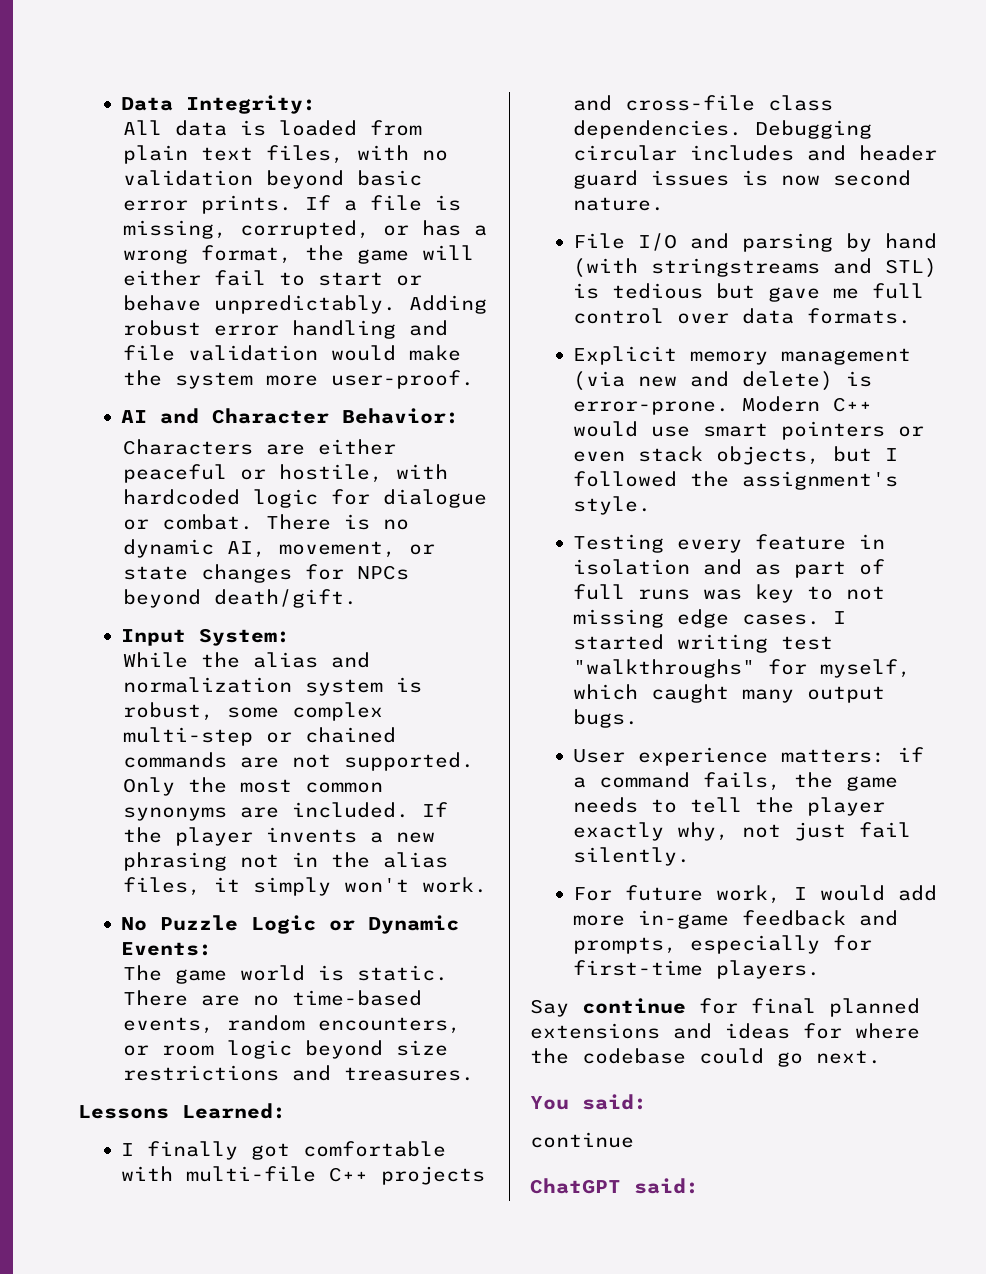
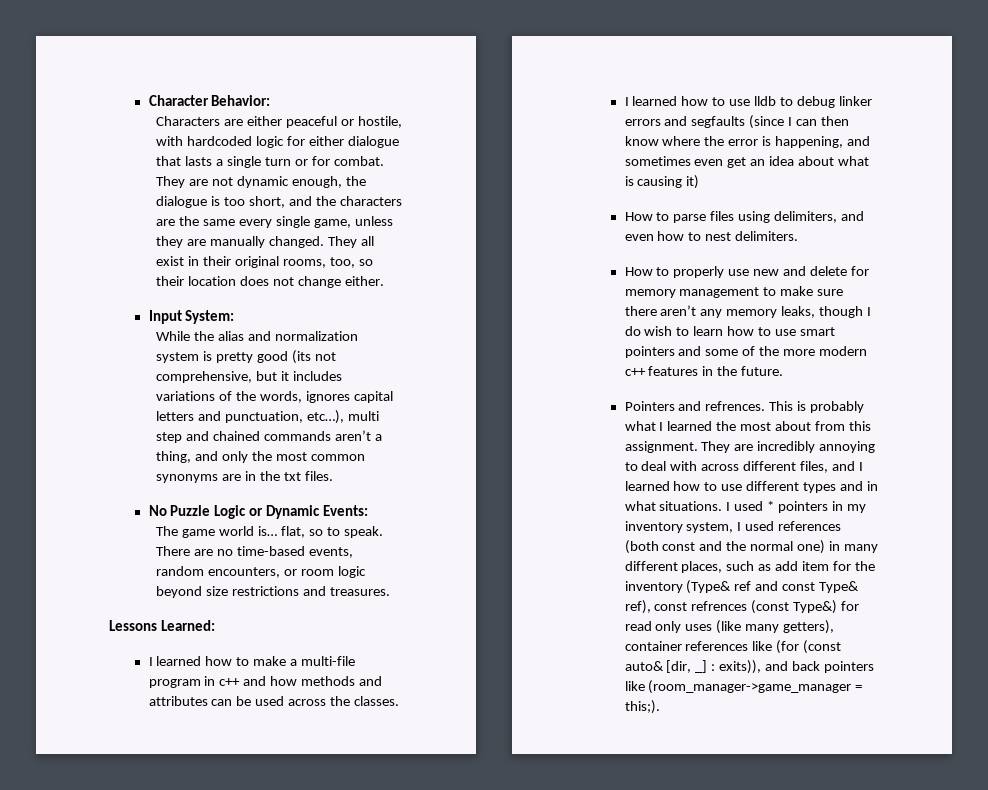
[120,95,316,114] [122,120,422,136] [122,145,448,164] [122,170,422,189] [122,195,461,214] [122,220,487,239] [122,245,474,264] [122,270,422,286] [122,295,487,314] [122,320,448,339] [122,345,461,361] [122,370,474,389] [120,408,199,424] Data Integrity: // All data is loaded from plain text files, with no validation beyond basic error prints. If a file is missing, corrupted, or has a wrong format, the game will either fail to start or behave unpredictably. Adding robust error handling and file validation would make the system more user-proof. // AI and -> (148, 100) none
[382,489,487,508] [122,514,409,530] [122,539,435,558] [122,564,409,583] [122,589,357,608] dialogue or combat. There is no dynamic AI, movement, or state changes for NPCs beyond death/gift. -> [308,136,399,148] [156,156,384,168] [156,176,366,188] [156,196,402,208] [156,216,393,228] [156,236,374,248] [156,256,373,268] [156,276,384,288] either dialogue that lasts a single turn or for combat. They are not dynamic enough, the dialogue is too short, and the characters are the same every single game, unless they are manually changed. They all exist in their original rooms, too, so their location does not change either.
[122,702,383,721] [122,727,396,746] [122,752,474,771] [122,777,175,796] robust, some complex multi-step or chained commands are not supported. Only -> [216,350,336,364] [156,371,342,383] [156,391,393,403] [156,410,379,424] [156,430,382,443] [156,451,249,463] pretty good (its not comprehensive, but it includes variations of the words, ignores capital letters and punctuation, etc…), multi step and chained commands aren’t a thing, and only
[291,802,448,818] [122,827,435,846] [122,852,448,871] [122,877,487,896] included. If the player invents a new phrasing not in the alias files, it simply won't work. -> [245,471,333,481] in the txt files.
[317,965,448,981] is static. -> [257,526,383,538] is… flat, so to speak.
[146,1141,446,1160] [120,1166,485,1185] [572,95,833,111] [572,120,872,139] [572,145,937,161] [572,170,911,189] [572,197,664,211] [572,233,937,252] [572,258,937,278] [572,283,924,302] [572,308,911,324] [572,346,911,365] [572,371,872,391] [572,396,872,415] [572,421,924,440] [572,446,898,465] [572,471,898,490] [572,496,651,515] [572,534,885,553] [572,559,885,578] [572,584,885,603] [572,609,846,628] [572,634,833,653] [572,659,911,678] [572,684,885,703] [572,709,638,728] [572,747,924,766] [572,772,898,791] [572,797,885,816] [572,822,911,841] [572,847,690,866] [572,885,937,904] [572,910,898,929] [572,935,872,954] [572,960,820,979] [530,998,920,1017] [530,1023,920,1039] [530,1048,881,1067] [530,1094,647,1110] [530,1132,634,1148] [530,1178,699,1194] finally got comfortable with multi-file C++ projects and cross-file class dependencies. Debugging circular includes and header guard issues is now second nature. // File I/O and parsing by hand (with stringstreams and STL) is tedious but gave me full control over data formats. // Explicit memory management (via new and delete) is error-prone. Modern C++ would use smart pointers or even stack objects, but I followed the assignment's style. // Testing every feature in isolation and as part of full runs was key to not missing edge cases. I started writing test "walkthroughs" for myself, which caught many output bugs. // User experience matters: if a command fails, the game needs to tell the player exactly why, not just fail silently. // For future work, I would add more in-game feedback and prompts, especially for first-time players. // Say continue for final planned extensions and ideas for where the codebase could go next. // You said: // continue // ChatGPT said: -> [156,656,356,666] [148,676,383,688] [148,696,400,706] [624,96,872,108] [624,115,850,129] [624,136,871,148] [624,156,870,168] [624,175,700,189] [624,211,865,223] [624,231,799,241] [624,266,869,278] [624,286,844,298] [624,305,872,318] [624,326,835,336] [624,346,868,358] [624,366,784,376] [624,401,865,413] [624,421,871,431] [624,441,876,453] [624,461,863,473] [624,481,878,493] [624,501,866,513] [624,521,842,533] [624,540,878,554] [624,561,875,573] [624,580,860,594] [624,600,860,614] [624,620,835,634] [624,640,842,654] [624,660,874,674] [624,680,863,694] [624,700,660,714] learned how to make a multi-file program in c++ and how methods and attributes can be used across the classes. // I learned how to use lldb to debug linker errors and segfaults (since I can then know where the error is happening, and sometimes even get an idea about what is causing it) // How to parse files using delimiters, and even how to nest delimiters. // How to properly use new and delete for memory management to make sure there aren’t any memory leaks, though I do wish to learn how to use smart pointers and some of the more modern c++ features in the future. // Pointers and refrences. This is probably what I learned the most about from this assignment. They are incredibly annoying to deal with across different files, and I learned how to use different types and in what situations. I used * pointers in my inventory system, I used references (both const and the normal one) in many different places, such as add item for the inventory (Type& ref and const Type& ref), const refrences (const Type&) for read only uses (like many getters), container references like (for (const auto& [dir, _] : exits)), and back pointers like (room_manager->game_manager = this;).

